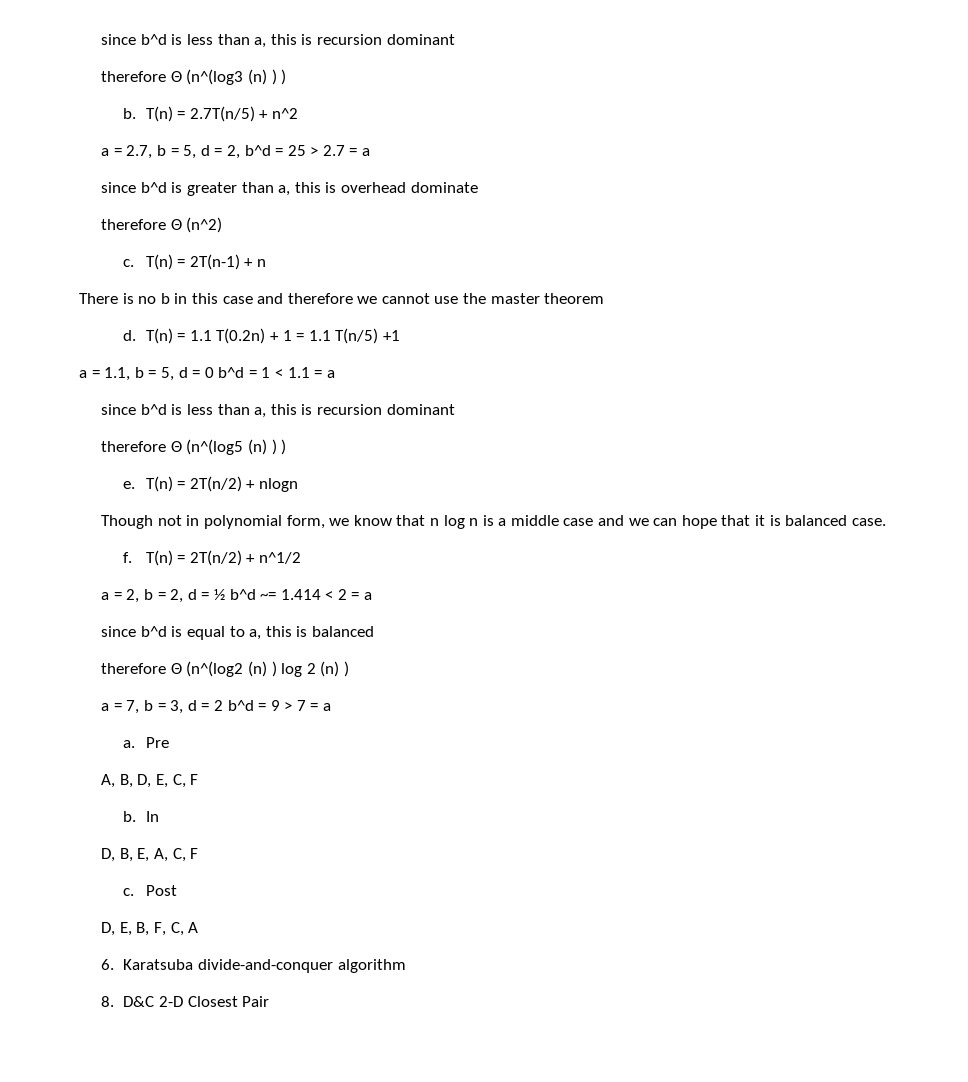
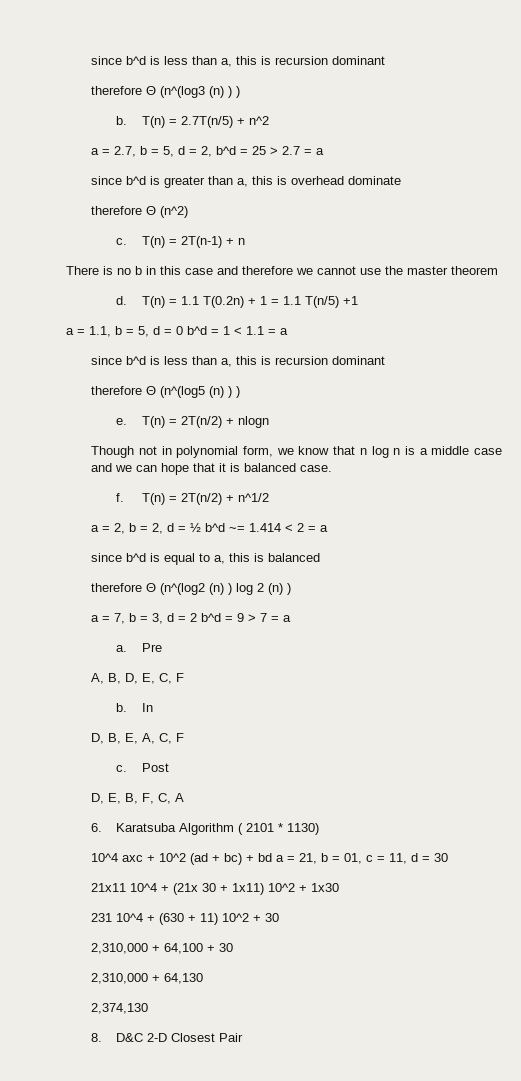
[198,959,406,973] divide-and-conquer algorithm -> [179,823,320,835] [91,853,449,865] [91,883,340,895] [91,913,280,925] [91,943,234,954] [91,973,204,984] [91,1003,149,1014] Algorithm ( 2101 * 1130) // 10^4 axc + 10^2 (ad + bc) + bd a = 21, b = 01, c = 11, d = 30 // 21x11 10^4 + (21x 30 + 1x11) 10^2 + 1x30 // 231 10^4 + (630 + 11) 10^2 + 30 // 2,310,000 + 64,100 + 30 // 2,310,000 + 64,130 // 2,374,130

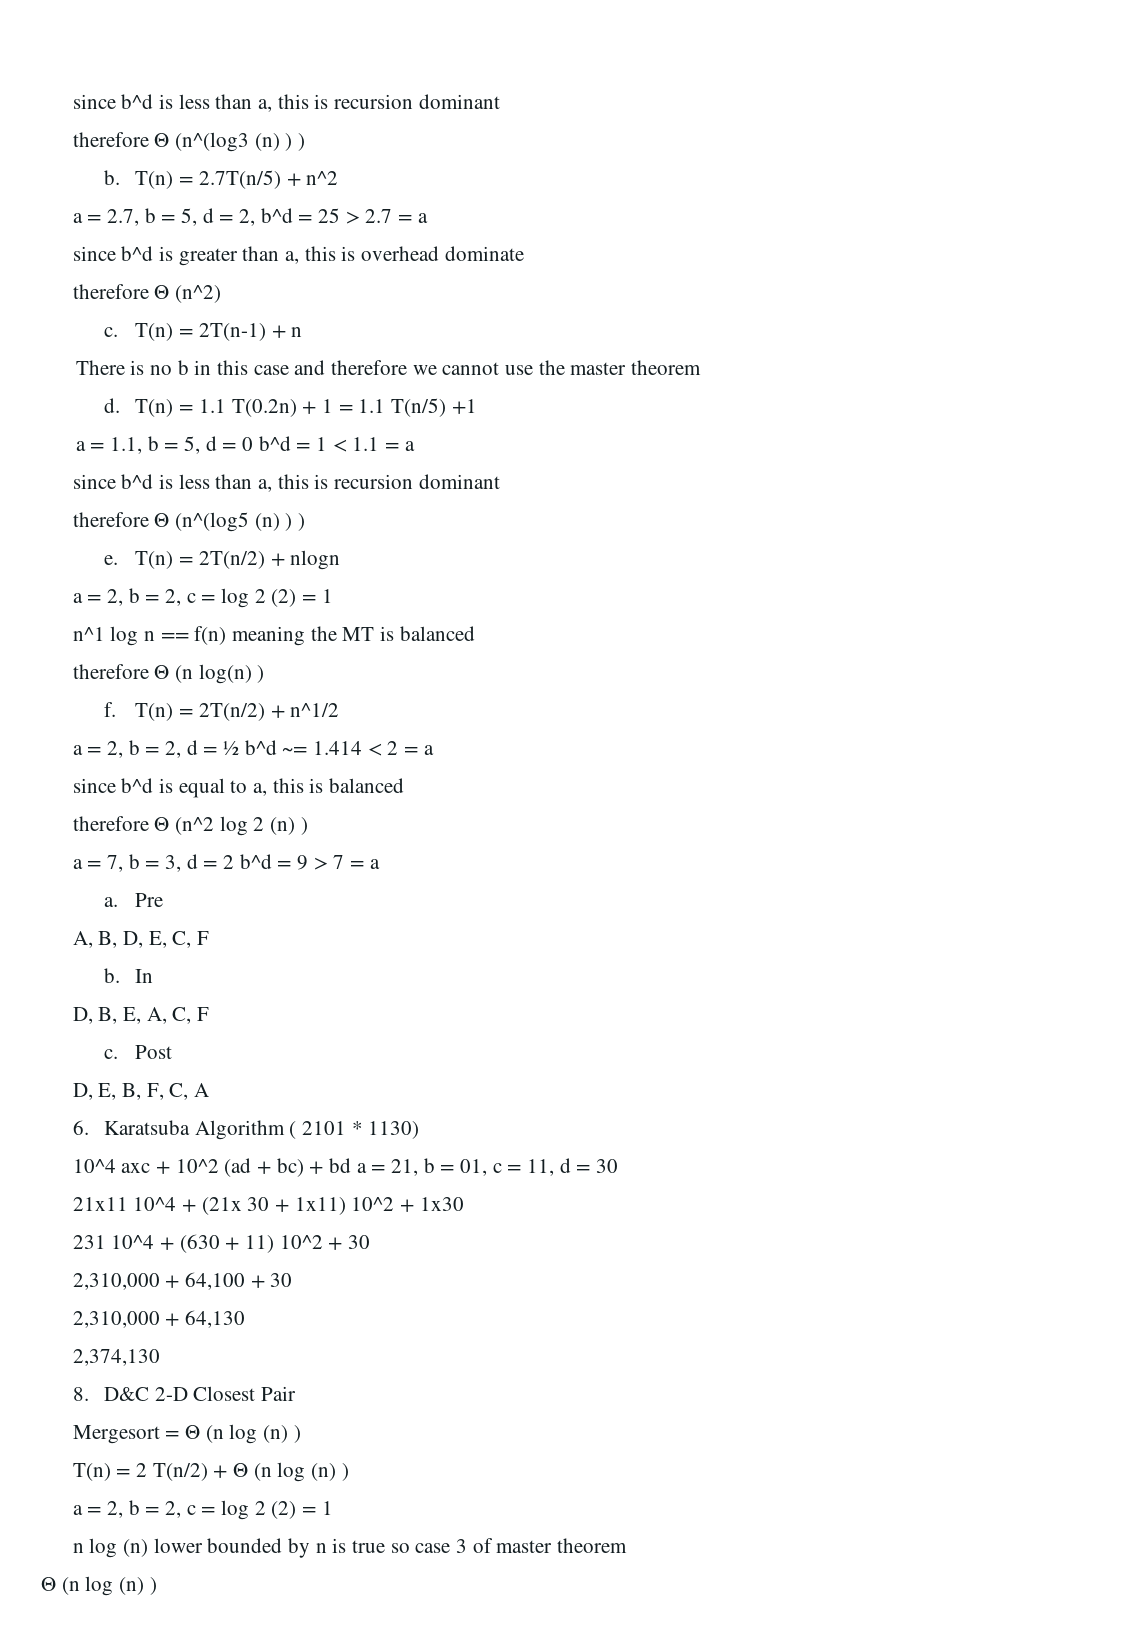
[91,446,503,458] [91,463,333,475] Though not in polynomial form, we know that n log n is a middle case and we can hope that it is balanced case. -> [72,588,333,608] [72,626,475,646] [72,664,265,684] a = 2, b = 2, c = log 2 (2) = 1 // n^1 log n == f(n) meaning the MT is balanced // therefore Θ (n log(n) )
[160,583,233,595] (n^(log2 (n) ) -> [174,817,214,835] (n^2
(244, 1037) none -> [72,1424,301,1444] [72,1462,349,1482] [72,1500,333,1520] [72,1538,627,1558] [41,1576,157,1596] // Mergesort = Θ (n log (n) ) // T(n) = 2 T(n/2) + Θ (n log (n) ) // a = 2, b = 2, c = log 2 (2) = 1 // n log (n) lower bounded by n is true so case 3 of master theorem // Θ (n log (n) )

